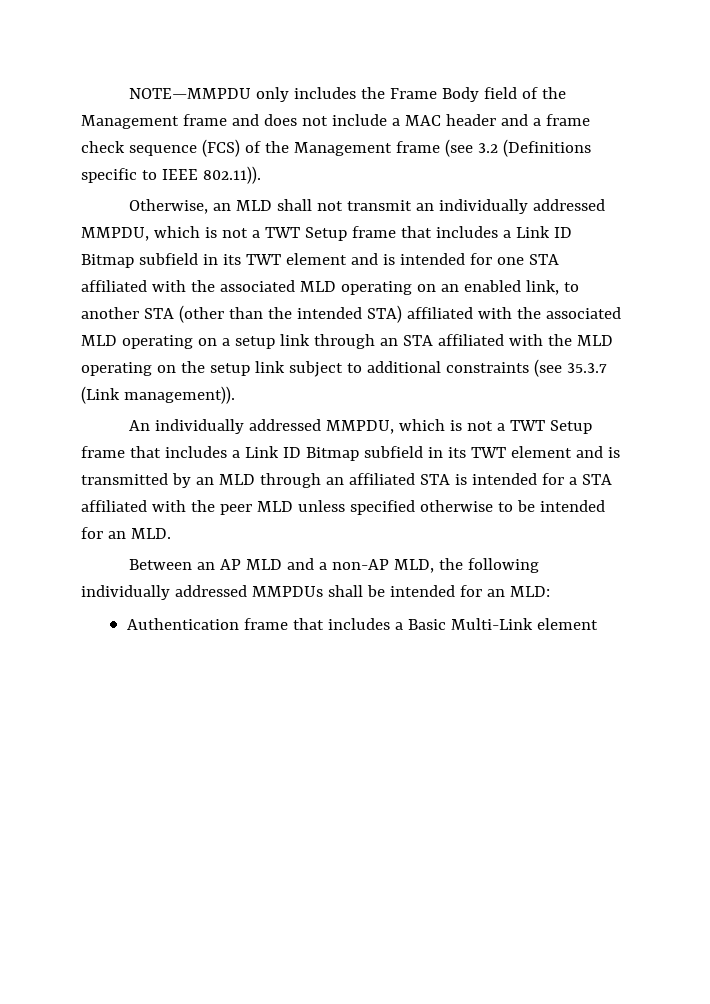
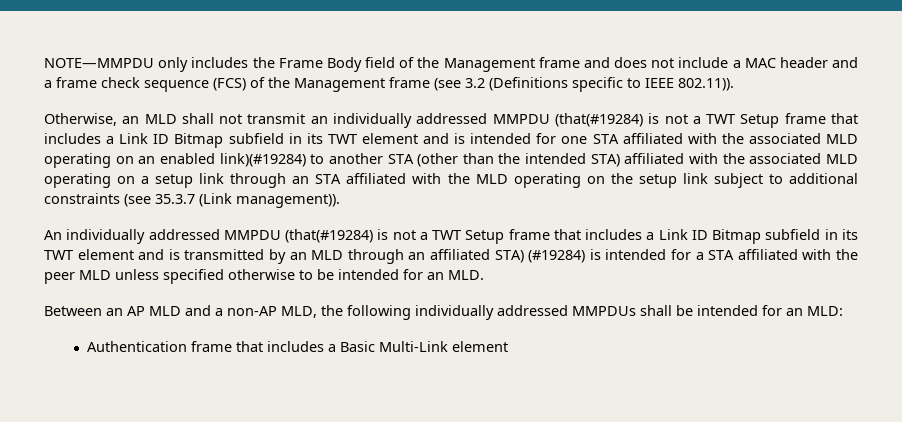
[81,226,200,241] MMPDU, which -> [492,113,643,127] MMPDU (that(#19284)
[525,280,559,295] link, -> [219,153,306,167] link)(#19284)
[326,419,446,434] MMPDU, which -> [223,229,374,243] MMPDU (that(#19284)
[419,474,450,485] STA -> [494,250,586,263] STA) (#19284)

